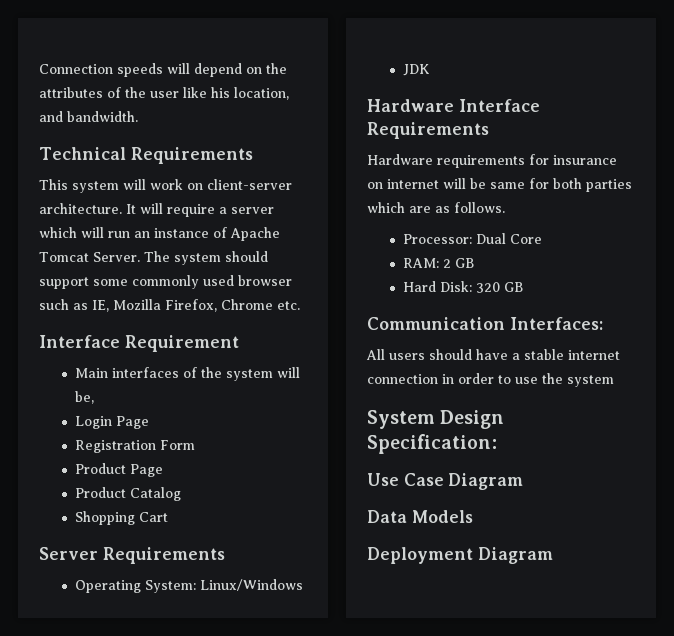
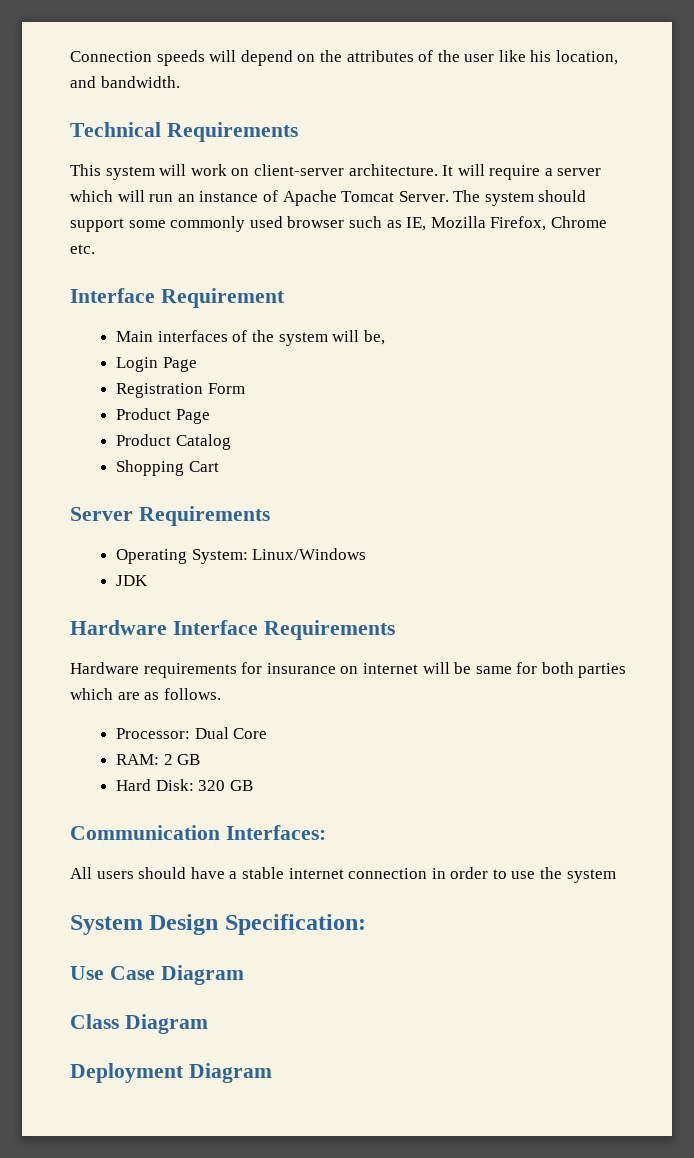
[367,510,473,523] Data Models -> [70,1014,208,1034] Class Diagram

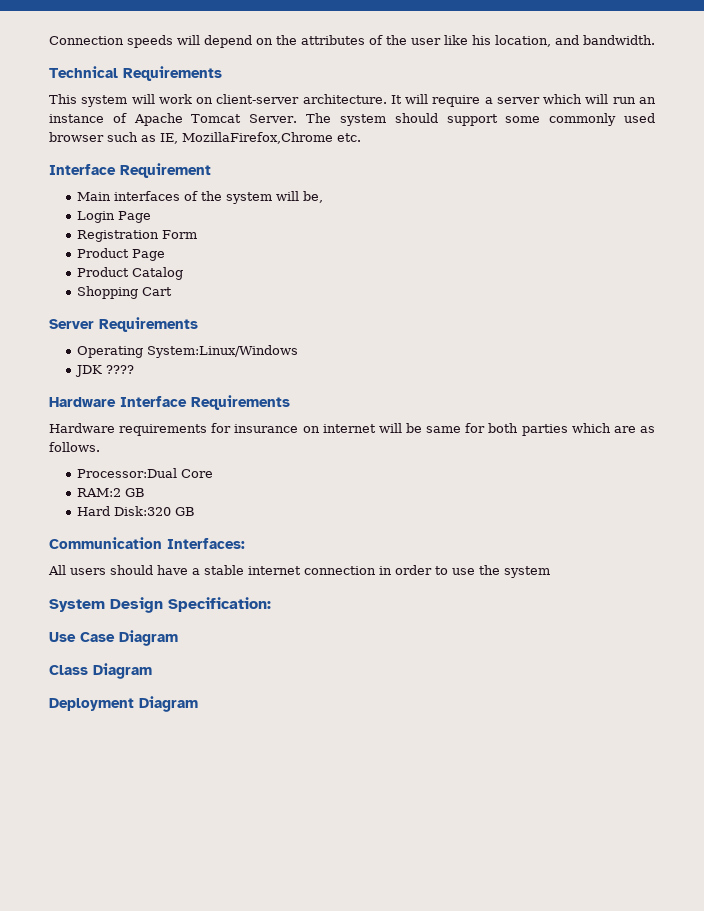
[430,216,607,231] Mozilla Firefox, Chrome -> [182,132,333,144] MozillaFirefox,Chrome
[191,548,367,564] System: Linux/Windows -> [146,345,298,358] System:Linux/Windows
(149, 580) none -> [105,365,134,374] ????
[116,727,229,739] Processor: Dual -> [76,468,177,478] Processor:Dual
[116,754,173,765] RAM: 2 -> [76,488,121,497] RAM:2
[155,779,226,791] Disk: 320 -> [113,506,171,516] Disk:320

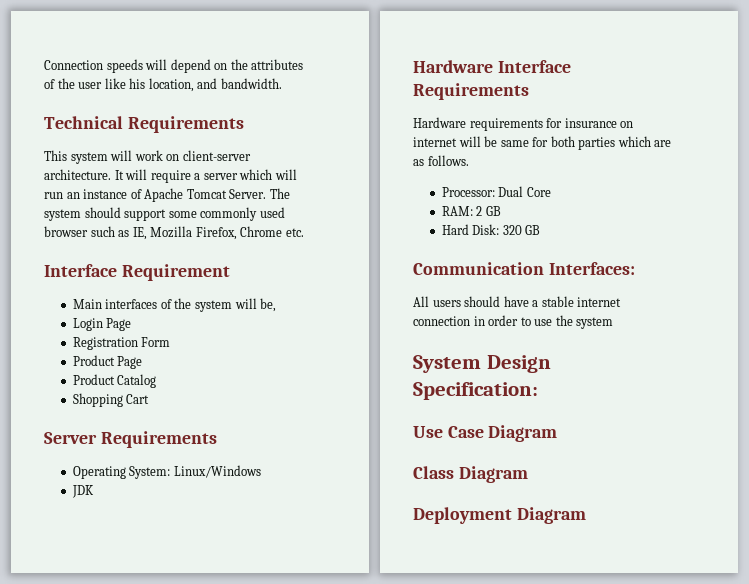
[182,132,333,144] MozillaFirefox,Chrome -> [150,226,283,240] Mozilla Firefox, Chrome
[146,345,298,358] System:Linux/Windows -> [129,465,261,479] System: Linux/Windows
[105,365,134,374] ???? -> (94, 491) none
[76,468,177,478] Processor:Dual -> [441,186,524,197] Processor: Dual
[76,488,121,497] RAM:2 -> [441,206,483,216] RAM: 2
[113,506,171,516] Disk:320 -> [472,224,522,235] Disk: 320

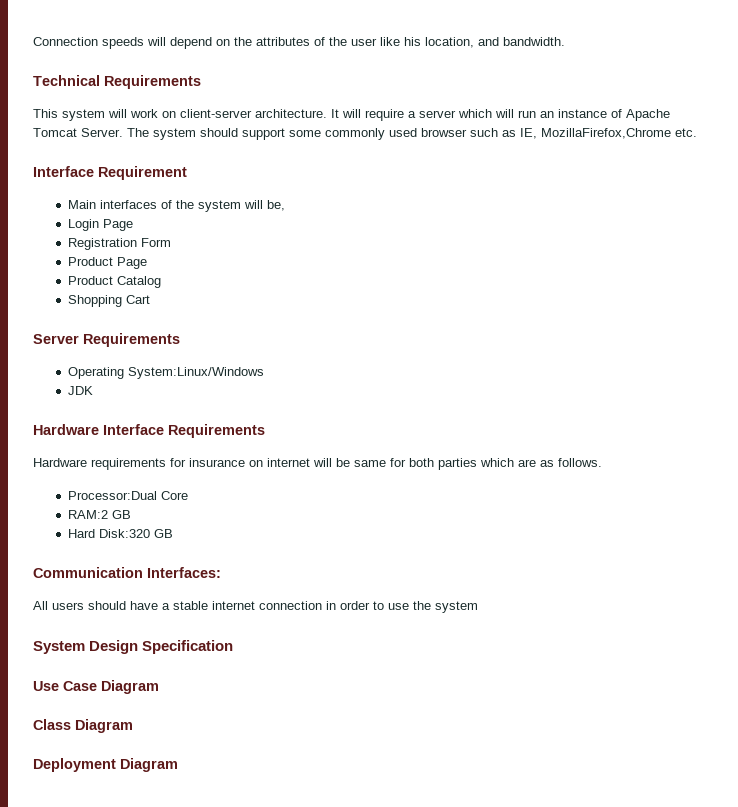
[150,226,283,240] Mozilla Firefox, Chrome -> [541,128,671,139] MozillaFirefox,Chrome
[129,465,261,479] System: Linux/Windows -> [127,367,264,379] System:Linux/Windows
[441,186,524,197] Processor: Dual -> [67,491,157,500] Processor:Dual
[441,206,483,216] RAM: 2 -> [67,510,108,519] RAM:2
[472,224,522,235] Disk: 320 -> [98,529,150,538] Disk:320
[413,382,538,400] Specification: -> [142,640,234,654] Specification

